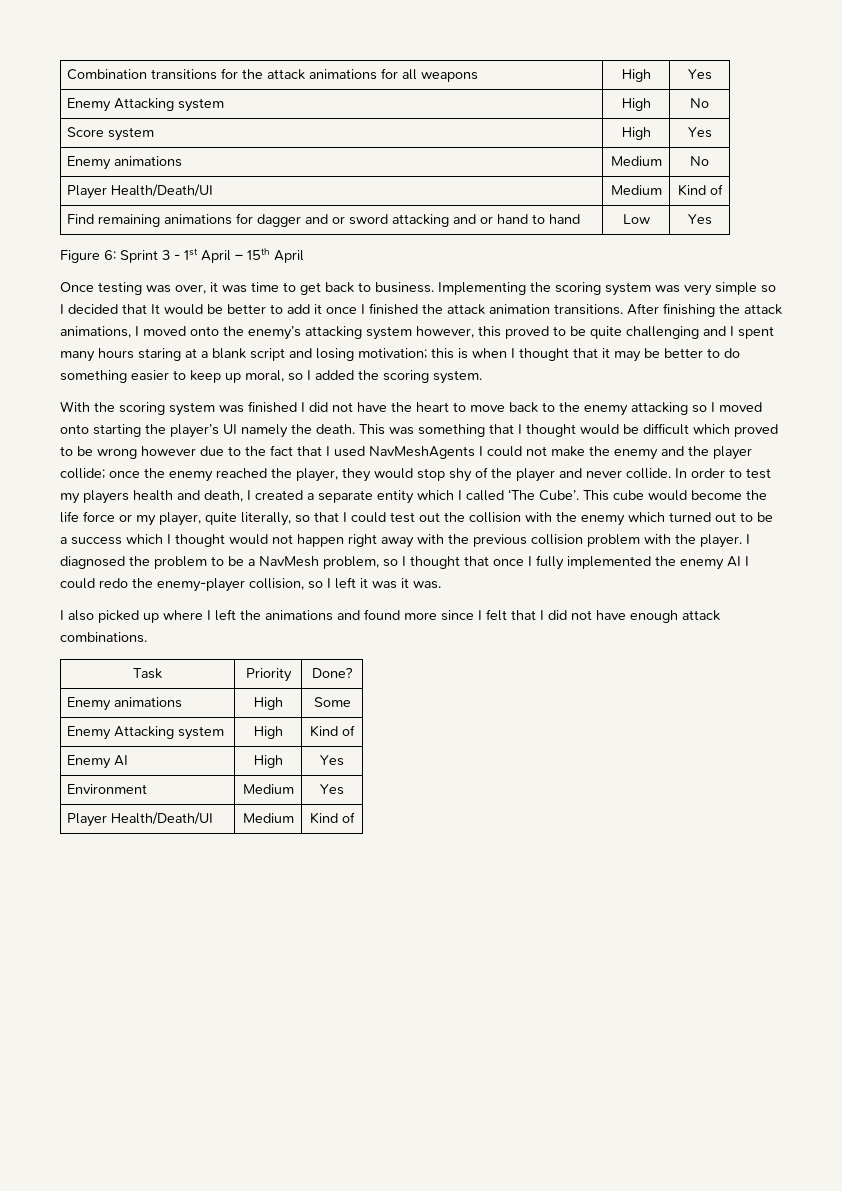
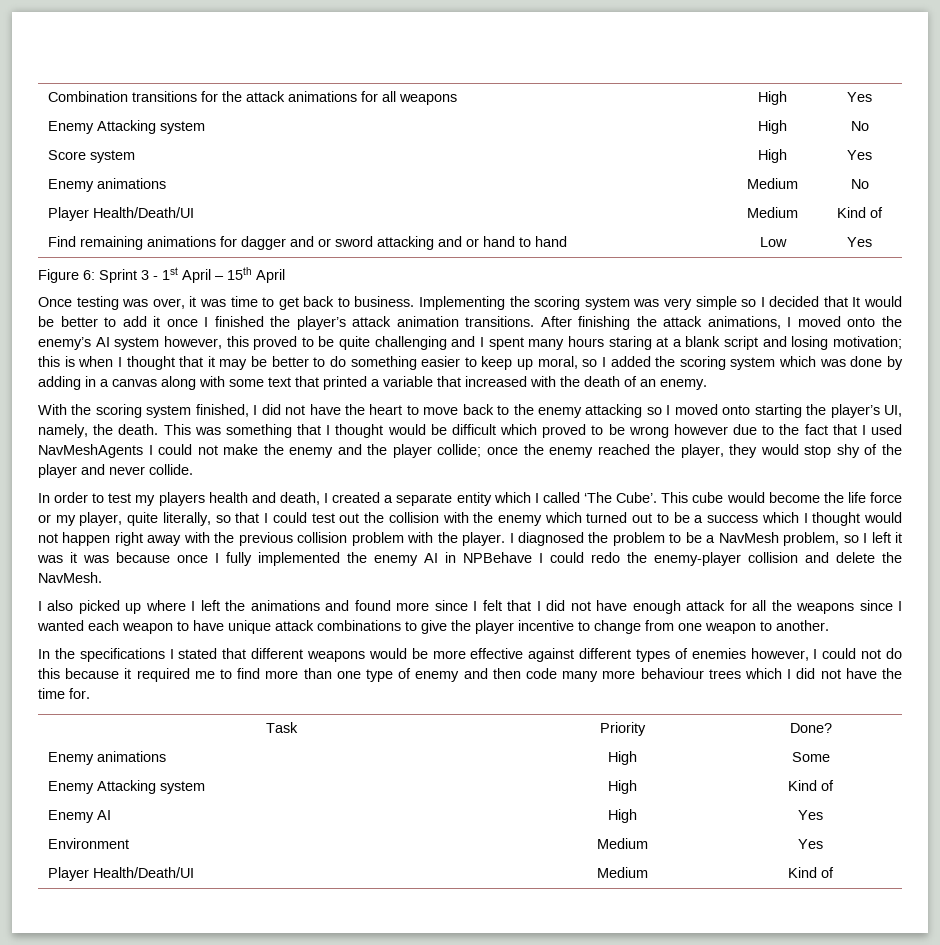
(443, 309) none -> [296,316,346,330] player’s
[305,326,362,339] attacking -> [95,337,110,347] AI
[433,370,482,384] system. -> [730,356,904,370] [38,376,707,390] system which was done by adding in a canvas along with some text that printed a variable that increased with the death of an enemy.
[219,401,297,413] was finished -> [195,404,249,417] finished,
[223,424,288,438] UI namely -> [884,405,903,417] [38,424,88,438] UI, namely,
(671, 473) none -> (193, 469) //
[410,556,489,569] thought that -> [871,532,903,543] [37,552,170,563] left it was it was because
(741, 561) none -> [445,552,532,563] in NPBehave
[249,577,441,590] collision, so I left it was it was. -> [748,552,902,563] [38,572,102,583] collision and delete the NavMesh.
[60,632,147,643] combinations. -> [729,600,903,614] [37,620,829,634] [38,648,903,662] [38,668,903,682] [38,688,90,699] for all the weapons since I wanted each weapon to have unique attack combinations to give the player incentive to change from one weapon to another. // In the specifications I stated that different weapons would be more effective against different types of enemies however, I could not do this because it required me to find more than one type of enemy and then code many more behaviour trees which I did not have the time for.

